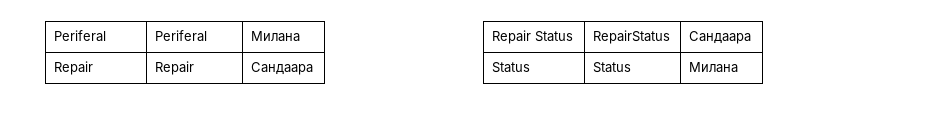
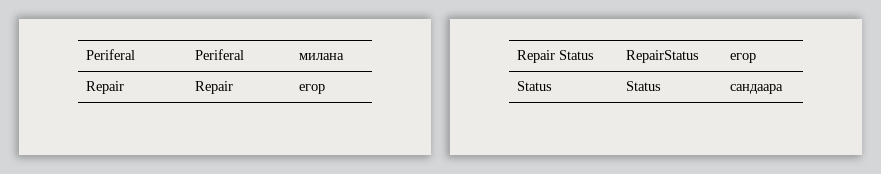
[251,31,301,42] Милана -> [298,53,344,60] милана
[251,62,314,75] Сандаара -> [298,84,325,94] егор
[689,31,752,44] Сандаара -> [729,53,756,63] егор
[689,62,739,73] Милана -> [729,84,783,94] сандаара

